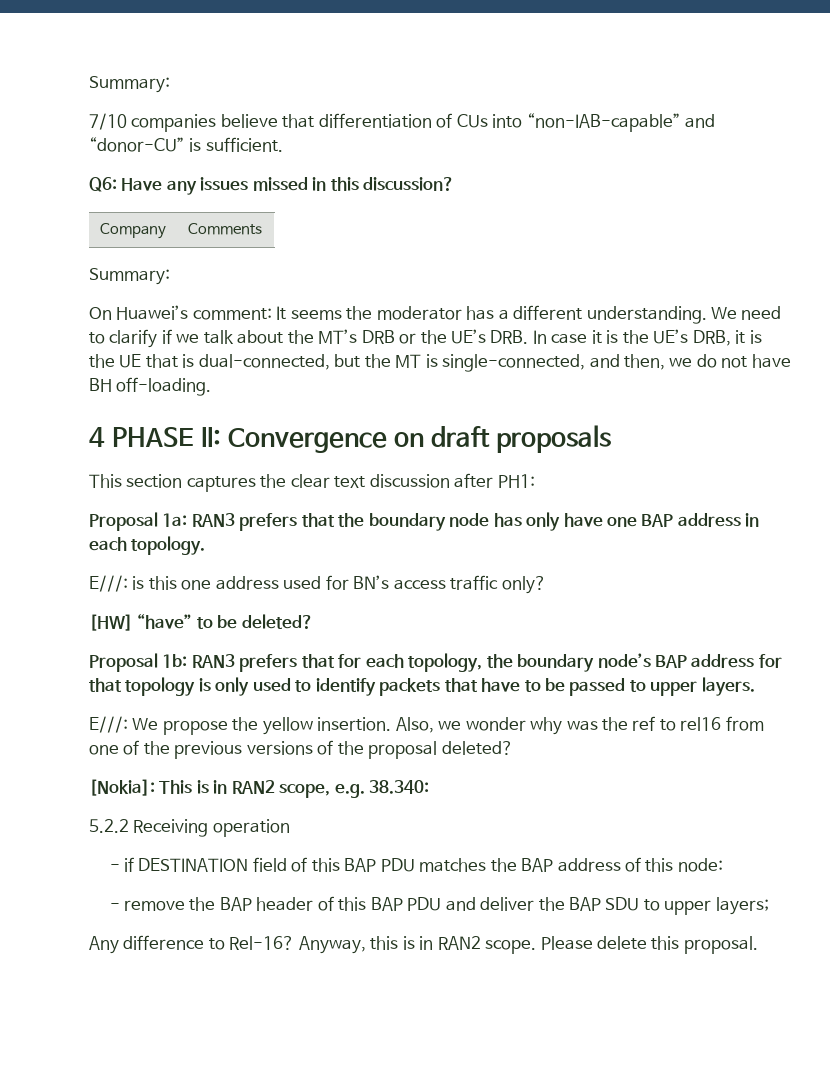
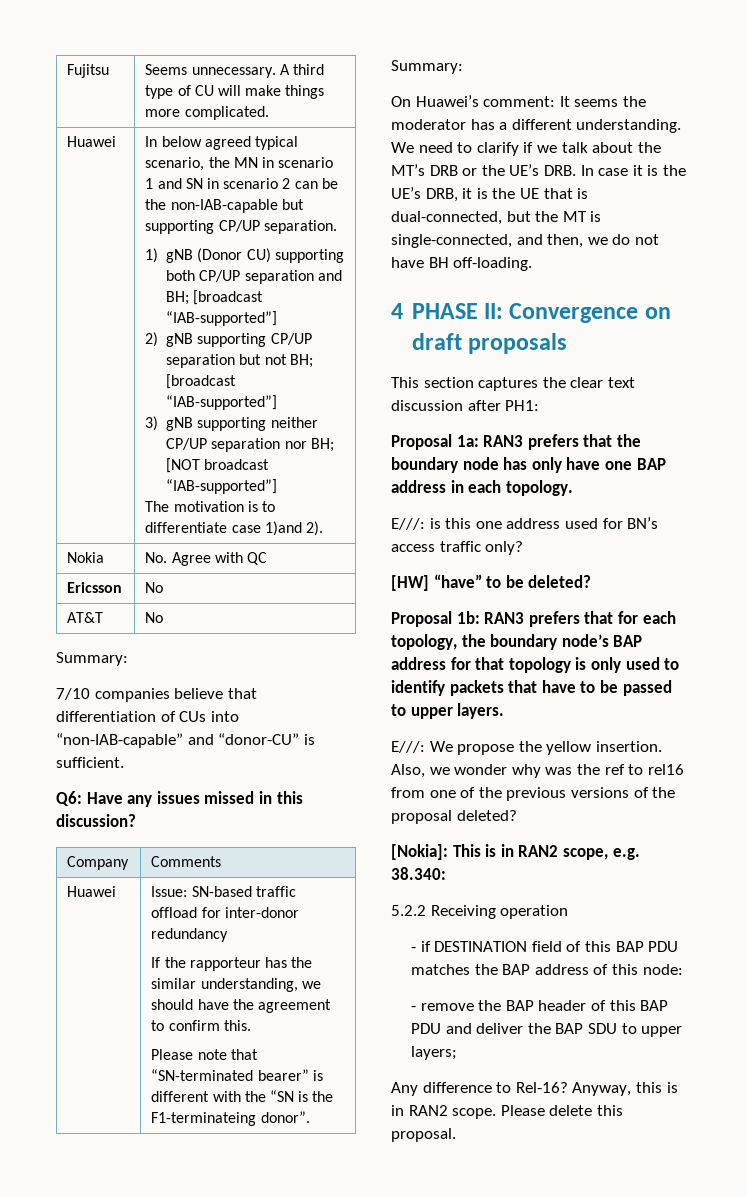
(89, 84) none -> [67,64,110,78] [145,64,325,78] [145,85,325,99] [145,106,269,120] [67,136,117,147] [145,136,299,150] [145,157,334,171] [145,178,338,189] [145,199,304,213] [145,220,337,234] [145,248,344,263] [166,270,342,284] [166,290,264,305] [166,311,278,326] [145,332,312,347] [166,354,313,368] [166,374,237,389] [166,395,278,410] [145,416,318,431] [166,438,334,452] [166,458,270,473] [166,479,278,494] [145,501,276,512] [145,521,324,536] [67,552,105,563] [145,552,268,566] [67,582,123,593] [145,582,164,593] [67,612,104,623] [145,612,164,623] Fujitsu | Seems unnecessary. A third type of CU will make things more complicated. // Huawei | In below agreed typical scenario, the MN in scenario 1 and SN in scenario 2 can be the non-IAB-capable but supporting CP/UP separation. // 1) gNB (Donor CU) supporting both CP/UP separation and BH; [broadcast “IAB-supported”] // 2) gNB supporting CP/UP separation but not BH; [broadcast “IAB-supported”] // 3) gNB supporting neither CP/UP separation nor BH; [NOT broadcast “IAB-supported”] // The motivation is to differentiate case 1)and 2). // Nokia | No. Agree with QC // Ericsson | No // AT&T | No //
(262, 229) none -> [67,886,117,897] [151,886,296,897] [151,907,299,918] [151,928,229,942] [151,957,313,971] [151,978,321,992] [151,999,332,1013] [151,1020,251,1031] [151,1049,258,1060] [151,1069,323,1081] [151,1090,334,1102] [151,1111,310,1126] // Huawei | Issue: SN-based traffic offload for inter-donor redundancy // If the rapporteur has the similar understanding, we should have the agreement to confirm this. // Please note that “SN-terminated bearer” is different with the “SN is the F1-terminateing donor”.

